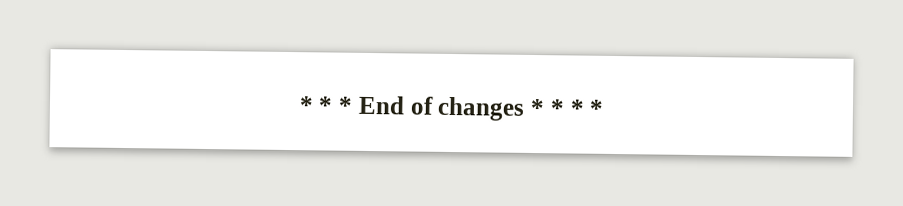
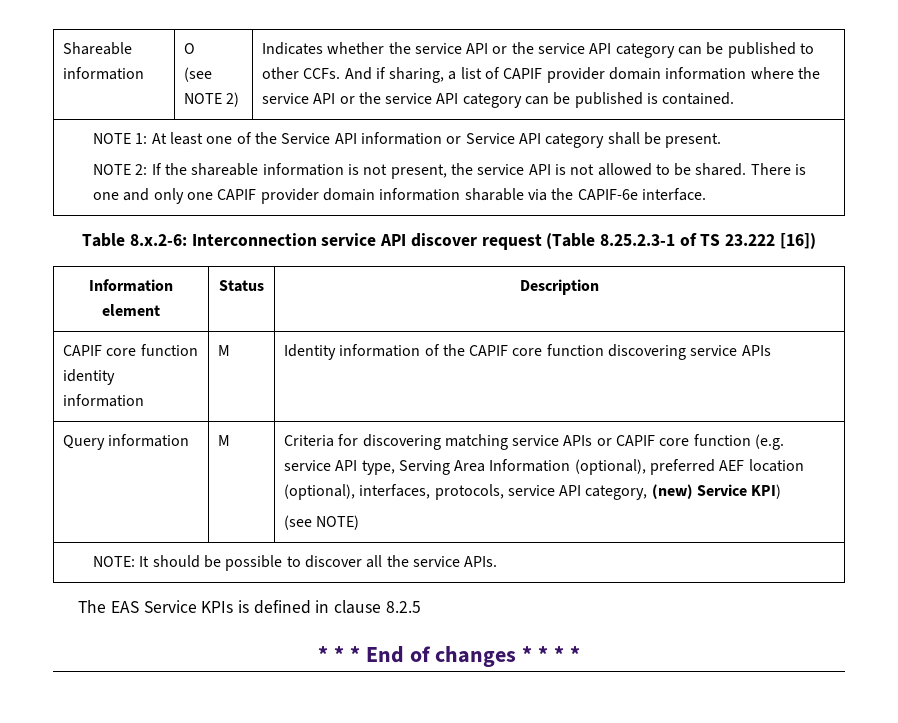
(298, 105) none -> [62,42,132,55] [62,67,144,80] [183,43,195,54] [183,67,212,82] [183,92,240,107] [261,42,815,58] [261,67,821,83] [261,92,735,108] [93,132,722,148] [93,163,807,179] [93,188,706,204] [82,233,816,250] [89,279,173,292] [102,304,160,316] [219,280,264,292] [520,279,599,295] [62,344,198,356] [62,369,115,385] [62,394,144,407] [217,345,230,356] [283,344,771,360] [62,434,190,450] [217,435,230,446] [283,434,785,450] [283,459,804,475] [283,484,782,500] [283,515,360,530] [93,555,498,571] [78,600,421,614] Shareable information | O // (see NOTE 2) | Indicates whether the service API or the service API category can be published to other CCFs. And if sharing, a list of CAPIF provider domain information where the service API or the service API category can be published is contained. // NOTE 1: At least one of the Service API information or Service API category shall be present. // NOTE 2: If the shareable information is not present, the service API is not allowed to be shared. There is one and only one CAPIF provider domain information sharable via the CAPIF-6e interface. // Table 8.x.2-6: Interconnection service API discover request (Table 8.25.2.3-1 of TS 23.222 [16]) // Information element | Status | Description // CAPIF core function identity information | M | Identity information of the CAPIF core function discovering service APIs // Query information | M | Criteria for discovering matching service APIs or CAPIF core function (e.g. service API type, Serving Area Information (optional), preferred AEF location (optional), interfaces, protocols, service API category, (new) Service KPI) // (see NOTE) // NOTE: It should be possible to discover all the service APIs. // The EAS Service KPIs is defined in clause 8.2.5 //

